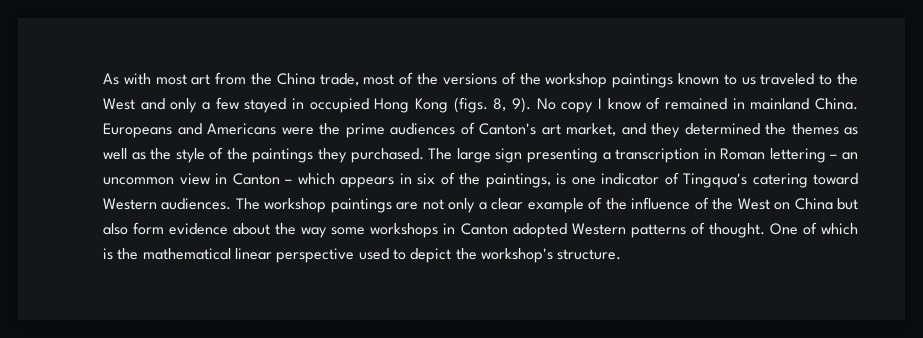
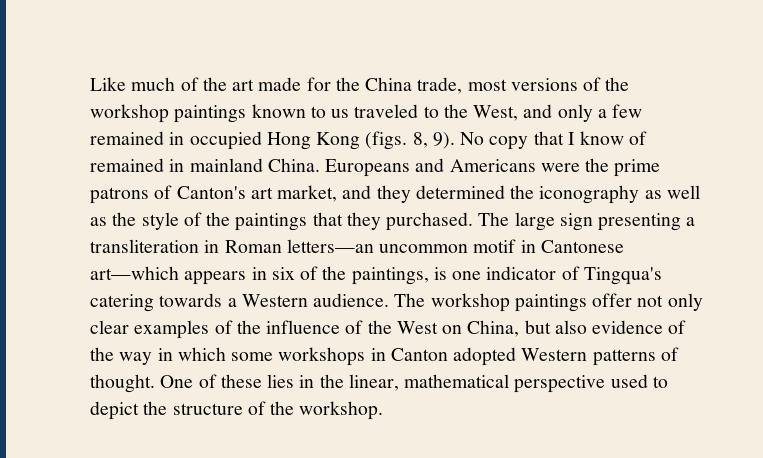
[103,72,247,85] As with most art from -> [90,77,331,91] Like much of the art made for
[399,72,439,85] of the -> (507, 85) none
[103,98,135,110] West -> [473,105,519,121] West,
[244,98,287,113] stayed -> [90,131,164,145] remained
(594, 107) none -> [533,131,564,145] that
[390,123,455,135] audiences -> [90,187,149,204] patrons
[791,123,839,135] themes -> [539,185,640,204] iconography
(314, 155) none -> [312,212,343,226] that
[615,148,700,163] transcription -> [90,239,199,253] transliteration
[769,148,858,163] [103,173,335,185] lettering – an uncommon view in Canton – which -> [286,239,624,253] [90,266,179,280] letters—an uncommon motif in Cantonese art—which
[813,173,858,185] [103,198,232,210] toward Western audiences. -> [159,293,390,307] towards a Western audience.
[396,202,419,210] are -> [592,293,633,307] offer
[478,198,584,213] a clear example -> [90,320,210,339] clear examples
[794,198,833,210] China -> [467,320,520,337] China,
[133,222,328,238] form evidence about the way -> [592,320,687,334] [90,347,226,365] evidence of the way in which
[820,223,858,235] [103,248,272,260] which is the mathematical linear -> [220,374,510,391] these lies in the linear, mathematical
[480,248,622,263] workshop's structure. -> [172,401,384,420] structure of the workshop.

